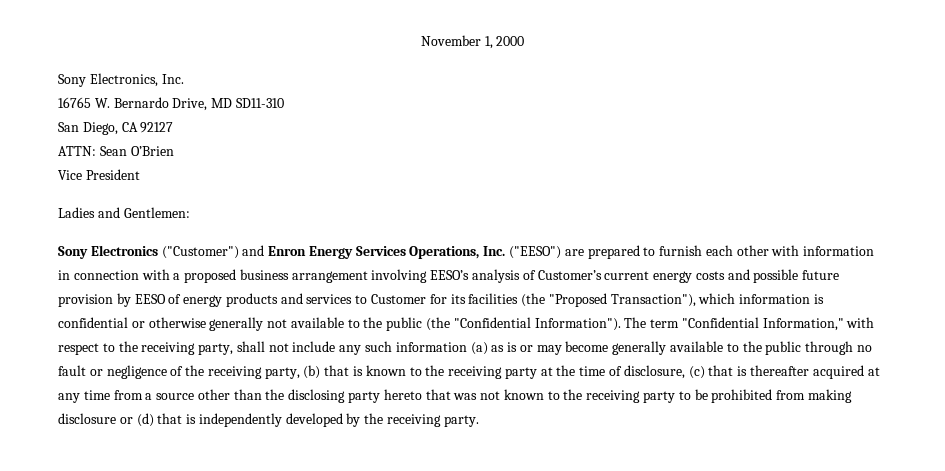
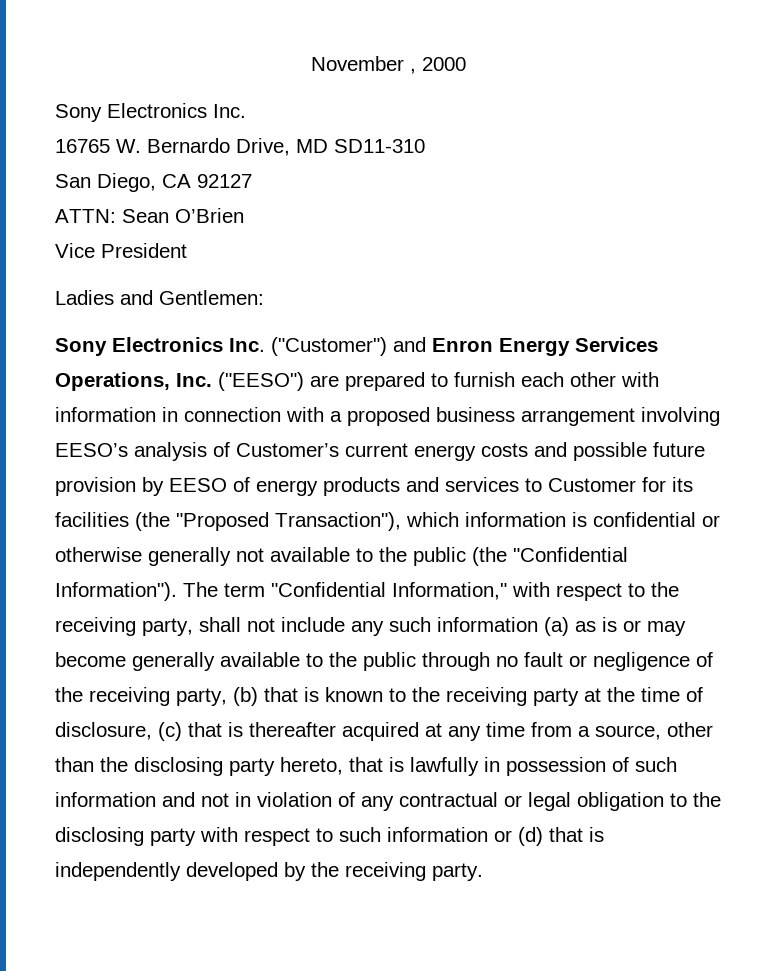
[484,36,493,49] 1, -> [409,68,416,74] ,
[89,73,158,87] Electronics, -> [107,103,207,118] Electronics
(158, 250) none -> [229,338,265,352] Inc.
[156,393,195,400] source -> [595,725,661,740] source,
[383,389,852,403] [58,413,116,424] hereto that was not known to the receiving party to be prohibited from making disclosure -> [280,757,677,776] [55,792,721,811] [55,827,488,846] hereto, that is lawfully in possession of such information and not in violation of any contractual or legal obligation to the disclosing party with respect to such information

